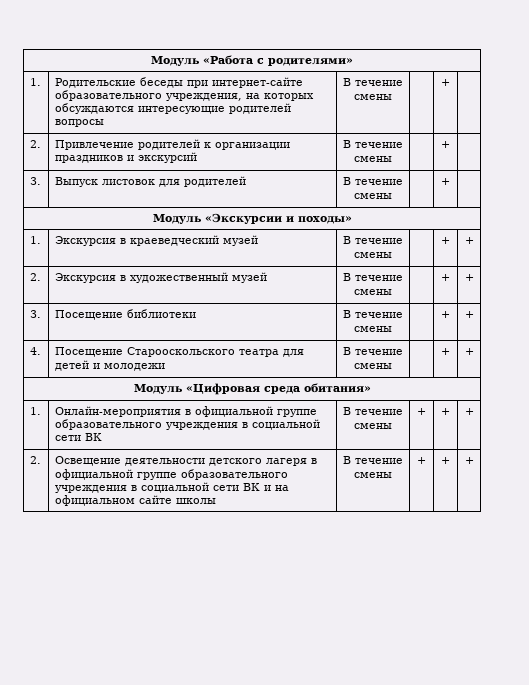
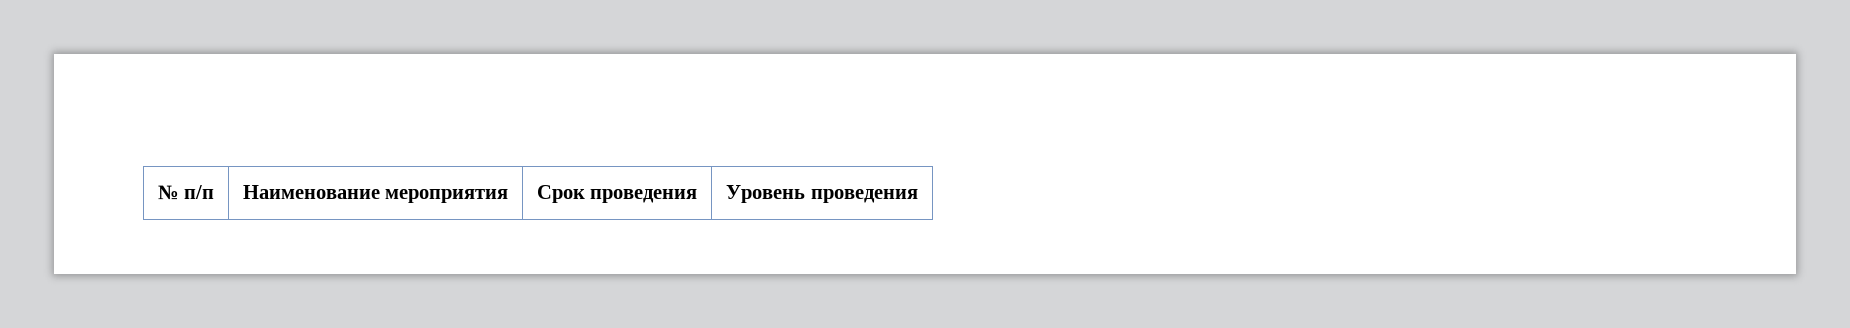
[151,55,353,66] [29,78,41,86] [54,77,303,88] [54,90,314,101] [54,103,291,114] [54,119,104,127] [343,78,403,86] [354,94,392,100] [441,79,450,86] [29,140,41,148] [54,139,290,150] [54,152,197,163] [343,140,403,148] [354,156,392,162] [441,141,450,148] [29,177,41,185] [54,176,246,187] [343,177,403,185] [354,193,392,199] [441,178,450,185] [152,213,352,224] [29,236,41,244] [54,235,258,246] [343,236,403,244] [354,252,392,258] [441,237,450,244] [464,237,474,244] [29,273,41,281] [54,272,267,283] [343,273,403,281] [354,289,392,295] [441,274,450,281] [464,274,474,281] [29,310,41,318] [54,309,196,320] [343,310,403,318] [354,326,392,332] [441,311,450,318] [464,311,474,318] [29,347,41,355] [54,347,304,357] [54,360,165,371] [343,347,403,355] [354,363,392,369] [441,348,450,355] [464,348,474,355] [133,383,371,395] [29,407,41,415] [54,406,317,417] [54,419,320,430] [54,433,102,441] [343,407,403,415] [354,423,392,429] [417,408,426,415] [441,408,450,415] [464,408,474,415] [29,456,41,464] [54,456,317,466] [54,469,288,480] [54,482,289,493] [54,495,216,506] [343,456,403,464] [354,472,392,478] [417,457,426,464] [441,457,450,464] [464,457,474,464] Модуль «Работа с родителями» // 1. | Родительские беседы при интернет-сайте образовательного учреждения, на которых обсуждаются интересующие родителей вопросы | В течение смены | | + | // 2. | Привлечение родителей к организации праздников и экскурсий | В течение смены | | + | // 3. | Выпуск листовок для родителей | В течение смены | | + | // Модуль «Экскурсии и походы» // 1. | Экскурсия в краеведческий музей | В течение смены | | + | + // 2. | Экскурсия в художественный музей | В течение смены | | + | + // 3. | Посещение библиотеки | В течение смены | | + | + // 4. | Посещение Старооскольского театра для детей и молодежи | В течение смены | | + | + // Модуль «Цифровая среда обитания» // 1. | Онлайн-мероприятия в официальной группе образовательного учреждения в социальной сети ВК | В течение смены | + | + | + // 2. | Освещение деятельности детского лагеря в официальной группе образовательного учреждения в социальной сети ВК и на официальном сайте школы | В течение смены | + | + | + -> [157,185,215,200] [242,185,509,203] [536,185,698,203] [726,185,918,203] № п/п | Наименование мероприятия | Срок проведения | Уровень проведения

